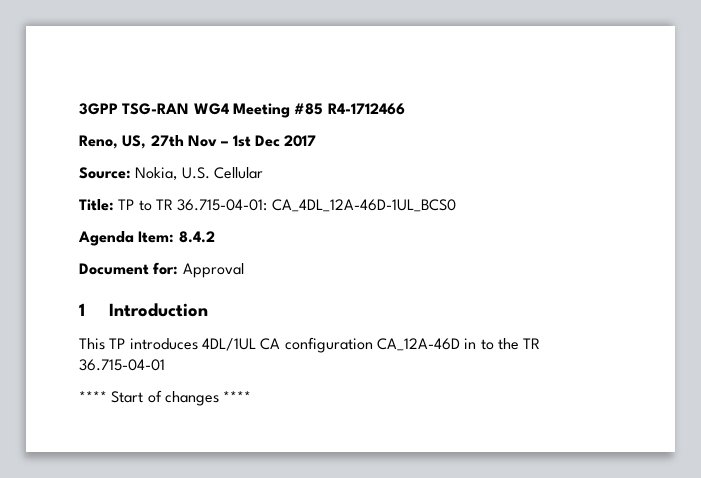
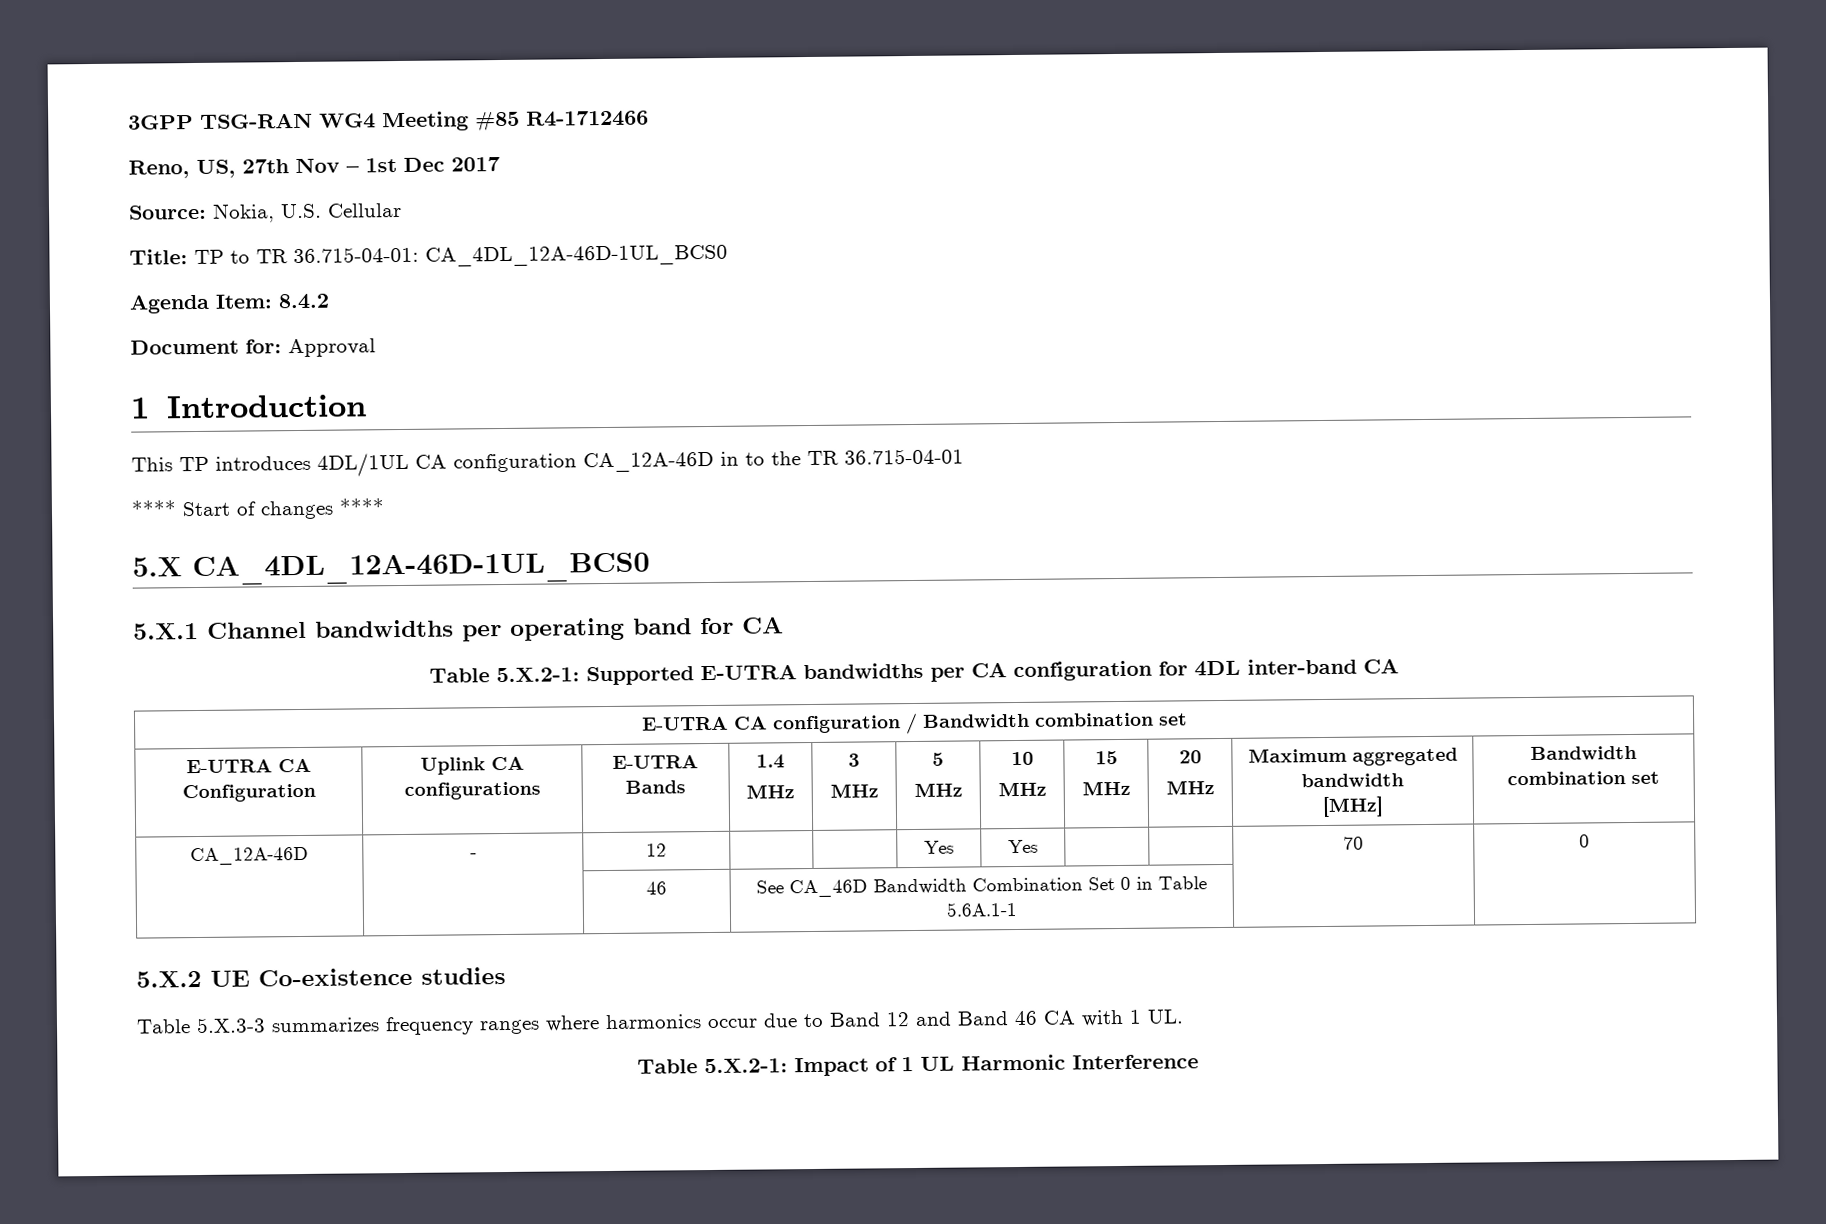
(252, 396) none -> [132,552,650,586] [133,616,784,642] [428,658,1399,686] [641,712,1188,735] [185,758,312,774] [181,783,316,803] [419,756,525,775] [403,781,541,800] [612,755,699,769] [625,780,686,794] [756,754,785,769] [746,784,795,799] [848,753,860,767] [829,783,879,798] [932,752,944,766] [913,782,963,798] [1010,751,1034,766] [997,781,1047,797] [1094,751,1118,765] [1081,780,1131,796] [1178,750,1202,764] [1165,780,1215,795] [1247,747,1458,766] [1301,773,1404,788] [1322,796,1384,818] [1530,745,1637,760] [1507,771,1660,786] [190,846,309,866] [469,853,477,859] [646,843,667,857] [924,840,954,854] [1008,839,1038,854] [1343,836,1364,850] [1579,834,1590,848] [646,881,667,895] [756,876,1207,898] [946,901,1017,917] [136,967,506,988] [136,1009,1184,1036] [636,1054,1199,1077] // 5.X CA_4DL_12A-46D-1UL_BCS0 // 5.X.1 Channel bandwidths per operating band for CA // Table 5.X.2-1: Supported E-UTRA bandwidths per CA configuration for 4DL inter-band CA // E-UTRA CA configuration / Bandwidth combination set // E-UTRA CA Configuration | Uplink CA configurations | E-UTRA Bands | 1.4 // MHz | 3 // MHz | 5 // MHz | 10 // MHz | 15 // MHz | 20 // MHz | Maximum aggregated bandwidth // [MHz] | Bandwidth combination set // CA_12A-46D | - | 12 | | | Yes | Yes | | | 70 | 0 // | | 46 | See CA_46D Bandwidth Combination Set 0 in Table 5.6A.1-1 | | // 5.X.2 UE Co-existence studies // Table 5.X.3-3 summarizes frequency ranges where harmonics occur due to Band 12 and Band 46 CA with 1 UL. // Table 5.X.2-1: Impact of 1 UL Harmonic Interference

